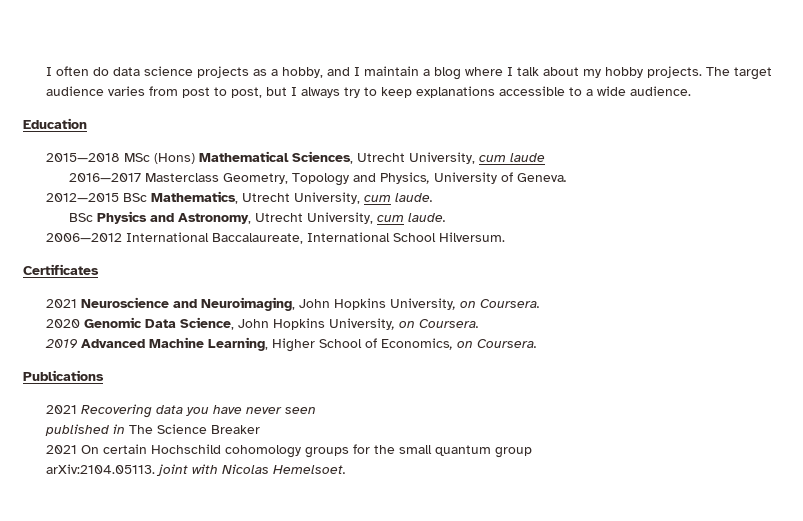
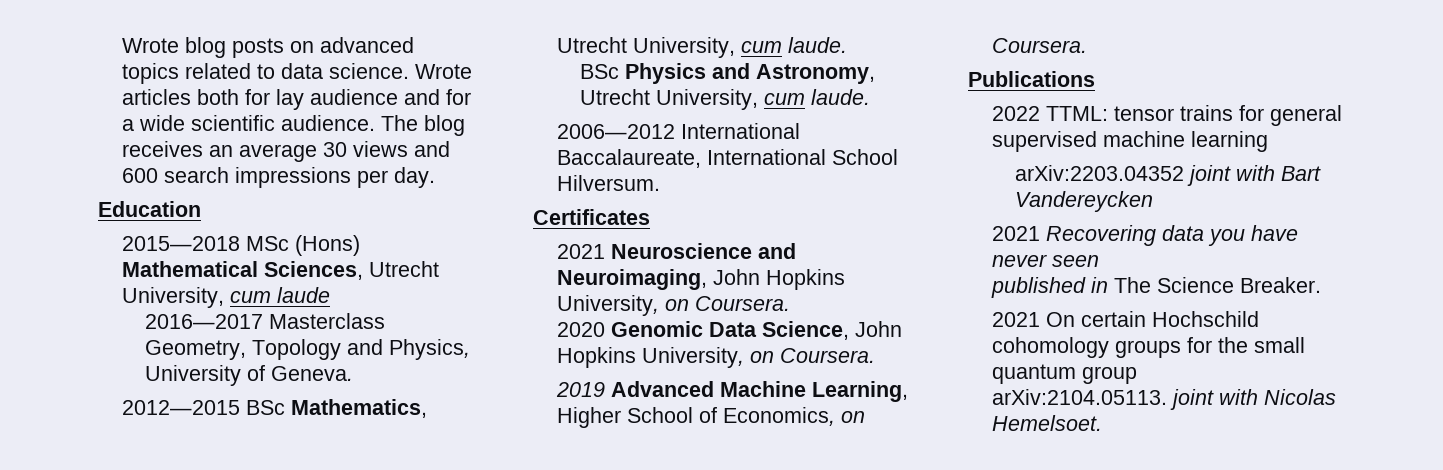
[45,66,772,80] [45,86,582,98] I often do data science projects as a hobby, and I maintain a blog where I talk about my hobby projects. The target audience varies from post to post, but I always try to keep explanations accessible to -> [121,37,414,58] [121,63,472,84] [121,89,471,110] Wrote blog posts on advanced topics related to data science. Wrote articles both for lay audience and for
(626, 91) none -> [190,115,275,131] scientific
(691, 91) none -> [380,115,465,136] [121,141,450,162] [121,167,435,188] The blog receives an average 30 views and 600 search impressions per day.
(104, 375) none -> [991,105,1342,126] [991,131,1268,152] [1015,165,1322,186] [1015,191,1154,212] // 2022 TTML: tensor trains for general supervised machine learning // arXiv:2203.04352 joint with Bart Vandereycken
[210,425,260,434] Breaker -> [1239,277,1321,293] Breaker.

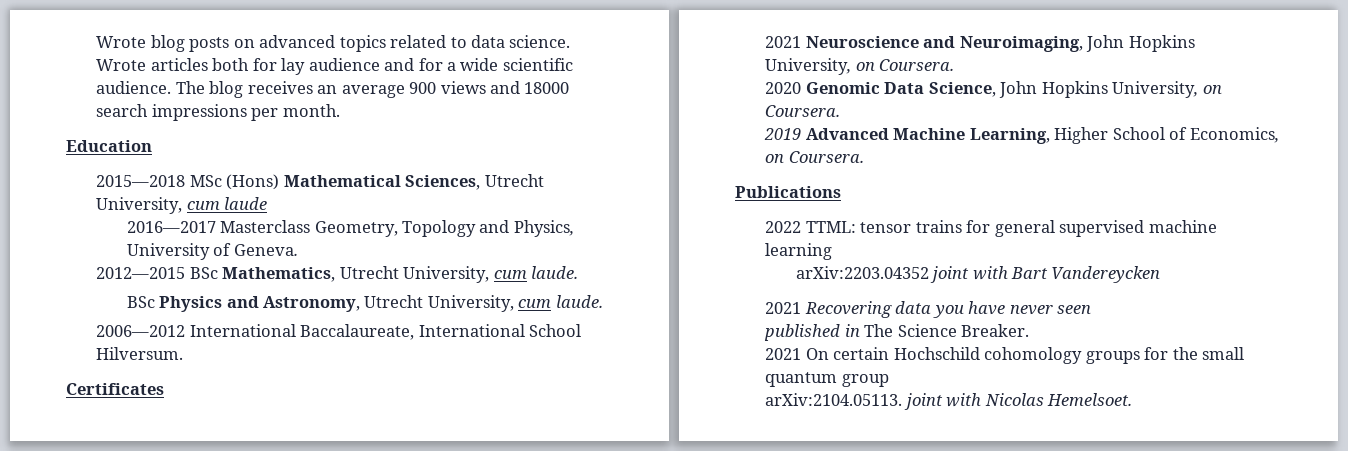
[322,142,347,157] 30 -> [409,82,437,94] 900
[121,168,158,183] 600 -> [524,82,570,94] 18000
[393,167,435,188] day. -> [282,104,340,117] month.

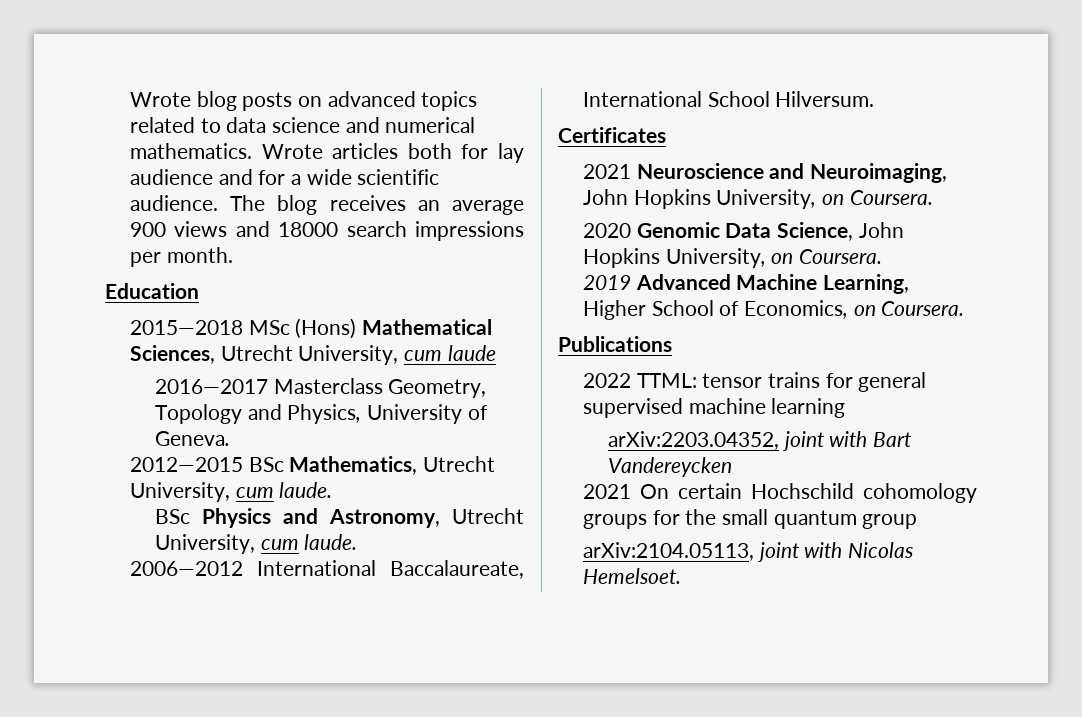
[509,35,571,48] science. -> [271,117,476,133] [129,143,252,159] science and numerical mathematics.
[795,266,929,279] arXiv:2203.04352 -> [607,431,779,450] arXiv:2203.04352,
[765,301,1092,318] [764,324,1030,341] // 2021 Recovering data you have never seen // published in The Science Breaker. -> (732, 467) none
[765,393,903,406] arXiv:2104.05113. -> [582,542,754,561] arXiv:2104.05113,

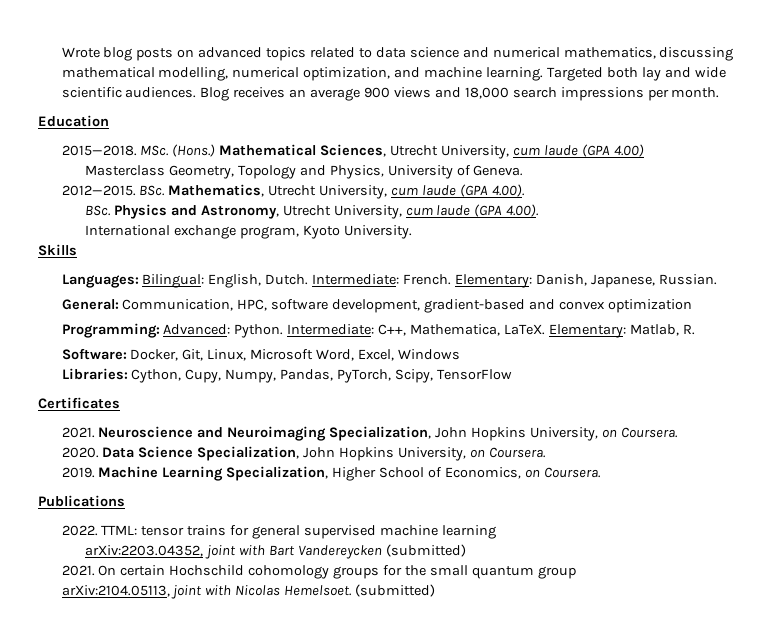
[129,143,524,163] [129,169,440,185] [129,195,318,215] mathematics. Wrote articles both for lay audience and for a wide scientific audience. The blog -> [563,47,734,61] [61,67,726,81] [61,87,230,101] mathematics, discussing mathematical modelling, numerical optimization, and machine learning. Targeted both lay and wide scientific audiences. Blog
[278,222,339,237] 18000 -> [464,87,509,99] 18,000
[129,318,357,339] 2015—2018 MSc (Hons) -> [61,144,216,157] 2015—2018. MSc. (Hons.)
[154,379,268,394] // 2016—2017 -> [581,144,644,157] (GPA 4.00) //
[129,457,284,472] 2012—2015 BSc -> [61,185,166,196] 2012—2015. BSc.
[279,482,333,498] [154,509,190,524] laude. // BSc -> [422,184,525,197] [85,205,112,216] laude (GPA 4.00). // BSc.
[304,534,358,550] [129,560,524,579] [582,91,875,107] laude. // 2006—2012 International Baccalaureate, International School Hilversum. -> [436,204,540,217] [85,225,412,239] [38,244,77,256] [61,274,717,288] [61,299,692,313] [61,323,695,338] [61,348,460,361] [61,368,512,383] laude (GPA 4.00). // International exchange program, Kyoto University. // Skills // Languages: Bilingual: English, Dutch. Intermediate: French. Elementary: Danish, Japanese, Russian. // General: Communication, HPC, software development, gradient-based and convex optimization // Programming: Advanced: Python. Intermediate: C++, Mathematica, LaTeX. Elementary: Matlab, R. // Software: Docker, Git, Linux, Microsoft Word, Excel, Windows // Libraries: Cython, Cupy, Numpy, Pandas, PyTorch, Scipy, TensorFlow
[582,164,631,179] 2021 -> [61,427,95,438] 2021.
[809,163,947,183] [582,189,933,209] [582,222,904,241] [582,248,882,268] [582,274,909,294] Neuroimaging, John Hopkins University, on Coursera. // 2020 Genomic Data Science, John Hopkins University, on Coursera. // 2019 Advanced Machine Learning, -> [227,426,678,441] [61,446,546,461] [61,466,329,481] Neuroimaging Specialization, John Hopkins University, on Coursera. // 2020. Data Science Specialization, John Hopkins University, on Coursera. // 2019. Machine Learning Specialization,
[582,373,631,388] 2022 -> [61,525,98,536] 2022.
[582,484,631,499] // 2021 -> [385,544,466,557] [61,565,95,576] (submitted) // 2021.
(681, 576) none -> [355,584,436,597] (submitted)

